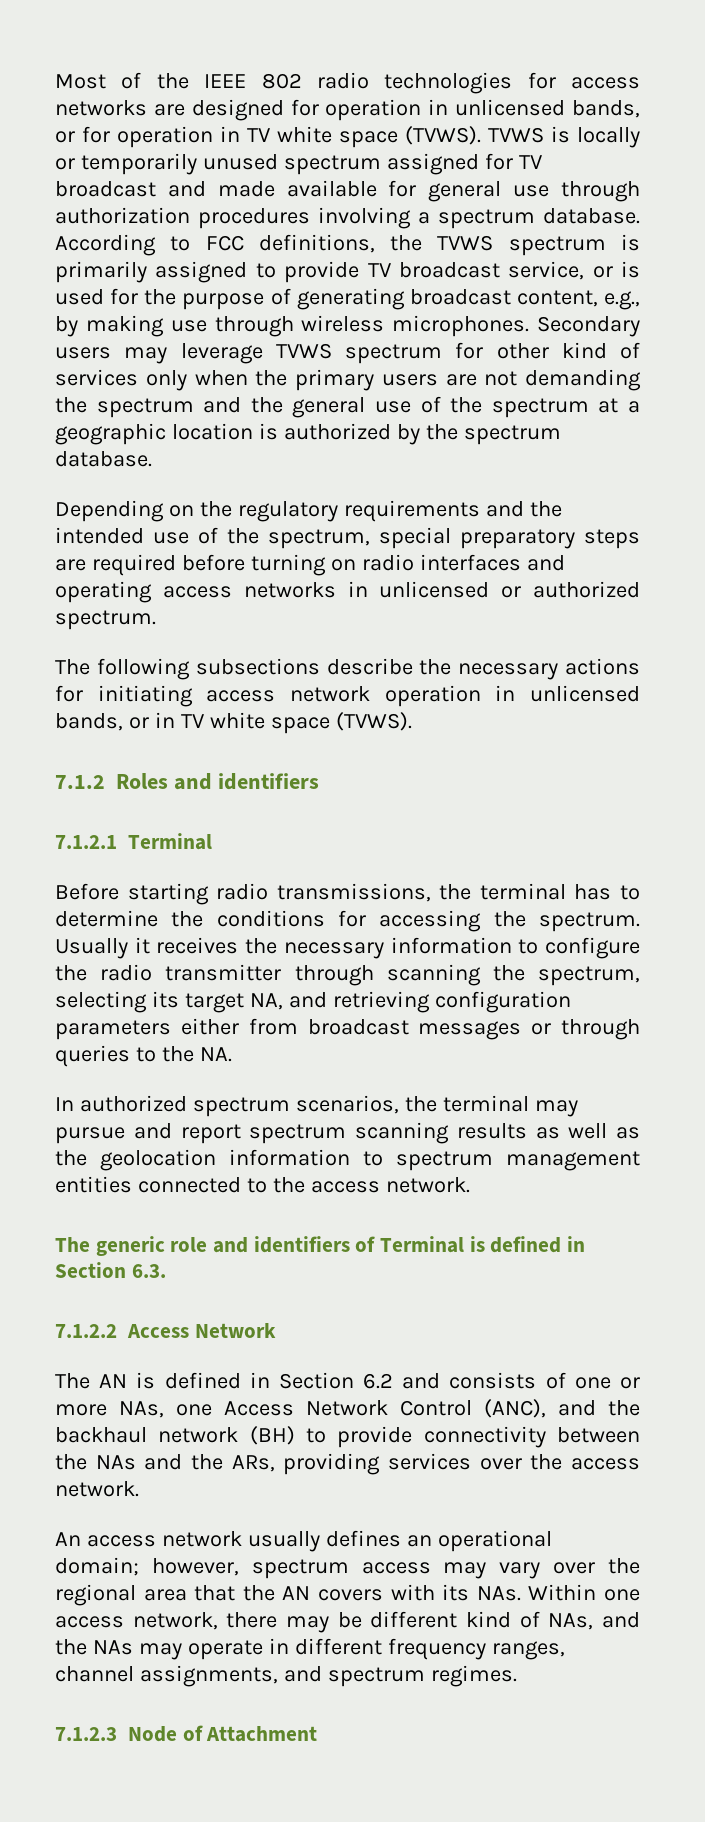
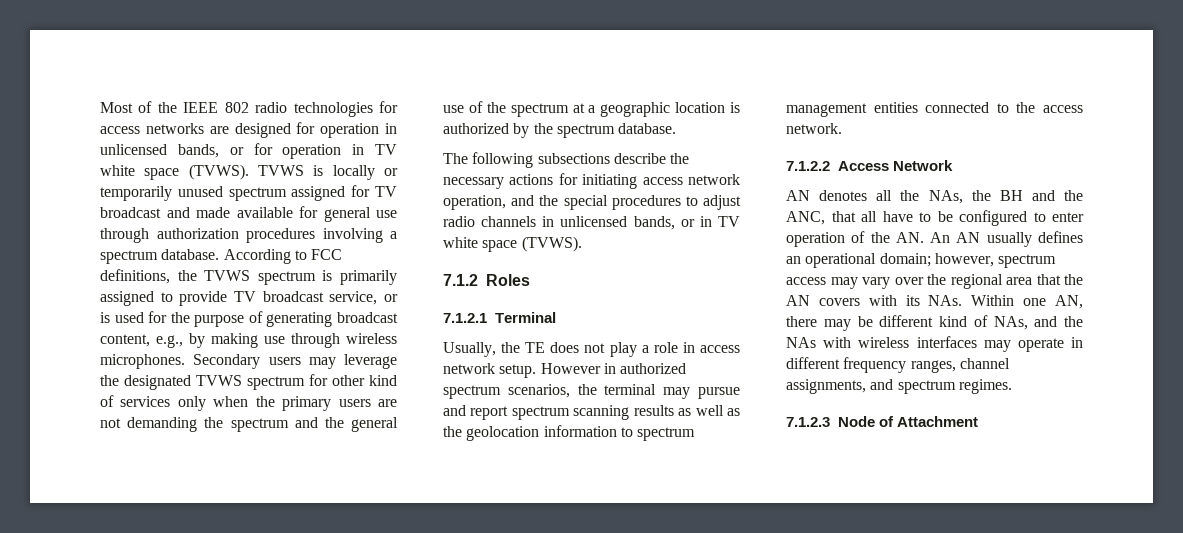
(263, 353) none -> [100,375,191,390] the designated
[55,500,562,522] [55,527,640,549] [55,554,565,576] [55,581,640,603] [55,610,156,630] // Depending on the regulatory requirements and the intended use of the spectrum, special preparatory steps are required before turning on radio interfaces and operating access networks in unlicensed or authorized spectrum. -> (677, 128) none
[384,685,481,707] operation -> [443,195,741,210] [443,216,537,227] operation, and the special procedures to adjust radio channels
[173,773,319,790] and identifiers -> (530, 280) none
[55,883,640,905] [55,910,640,932] [55,937,640,959] [55,964,640,986] [55,991,571,1013] [55,1018,640,1040] [55,1045,232,1067] [55,1097,74,1111] Before starting radio transmissions, the terminal has to determine the conditions for accessing the spectrum. Usually it receives the necessary information to configure the radio transmitter through scanning the spectrum, selecting its target NA, and retrieving configuration parameters either from broadcast messages or through queries to the NA. // In -> [443,342,740,357] [443,363,616,378] Usually, the TE does not play a role in access network setup. However in
[55,1236,586,1256] [55,1262,166,1278] [55,1323,276,1338] [55,1372,640,1389] [55,1399,640,1418] [55,1426,640,1448] [55,1453,640,1475] [55,1481,139,1497] [55,1531,242,1547] The generic role and identifiers of Terminal is defined in Section 6.3. // 7.1.2.2 Access Network // The AN is defined in Section 6.2 and consists of one or more NAs, one Access Network Control (ANC), and the backhaul network (BH) to provide connectivity between the NAs and the ARs, providing services over the access network. // An access network -> [786,160,954,171] [786,190,1083,204] [786,210,1084,226] [786,231,981,247] 7.1.2.2 Access Network // AN denotes all the NAs, the BH and the ANC, that all have to be configured to enter operation of the AN. An AN
[55,1612,218,1630] access network, -> [1055,295,1083,309] AN,
(133, 1647) none -> [823,336,977,348] with wireless interfaces

